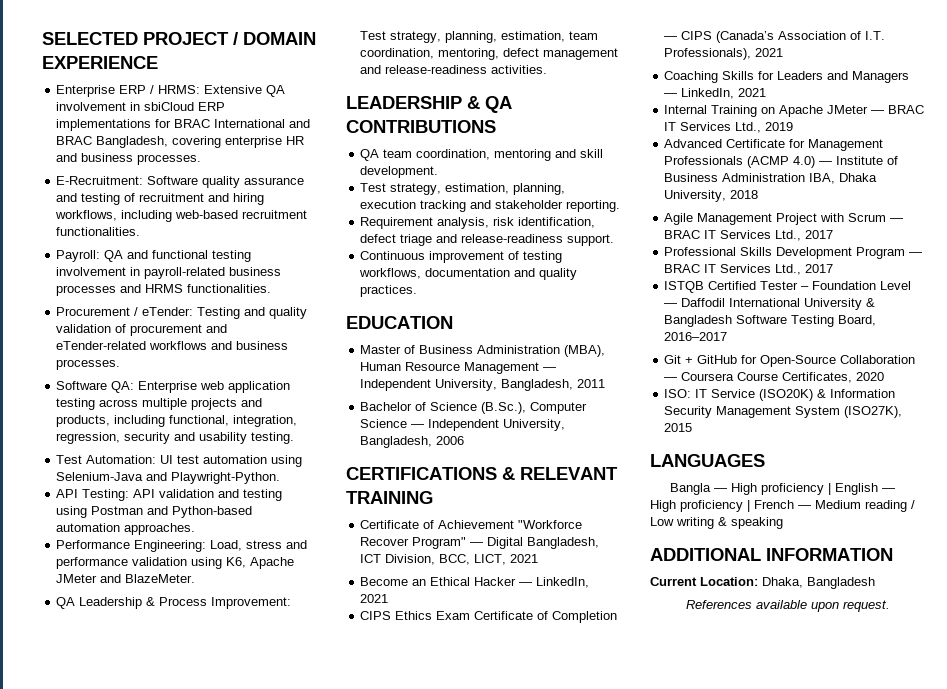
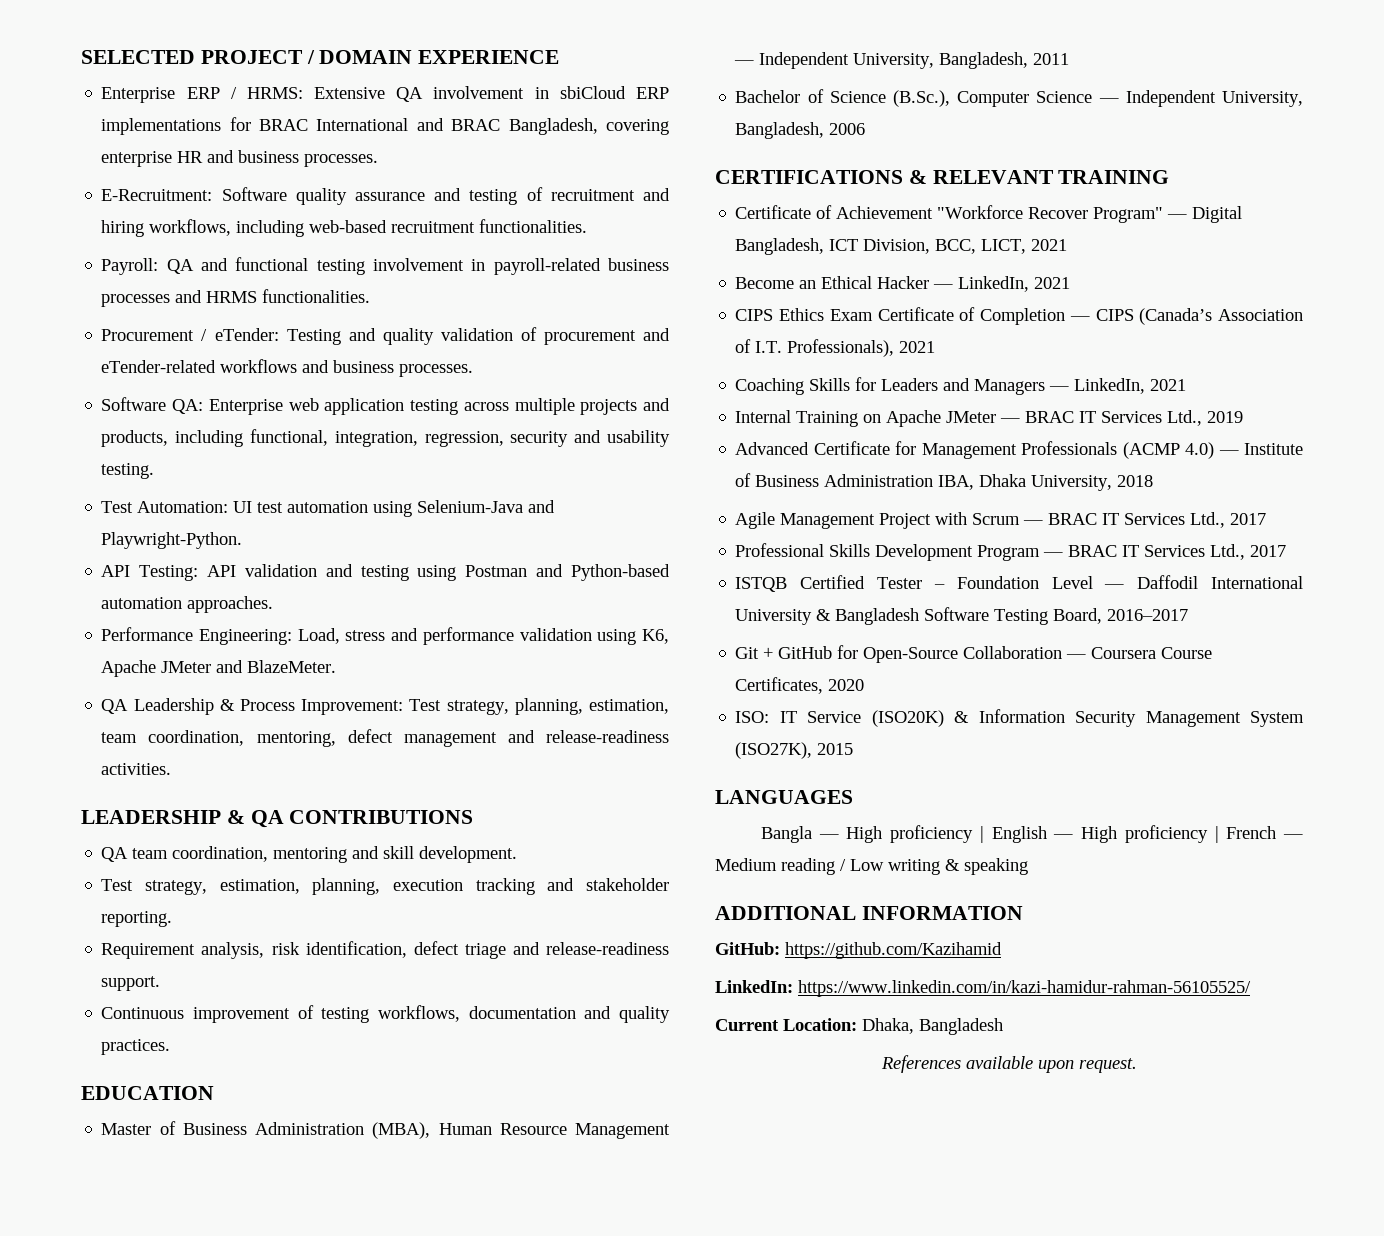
(893, 554) none -> [715,942,1002,959] [715,980,1251,997] // GitHub: https://github.com/Kazihamid // LinkedIn: https://www.linkedin.com/in/kazi-hamidur-rahman-56105525/

